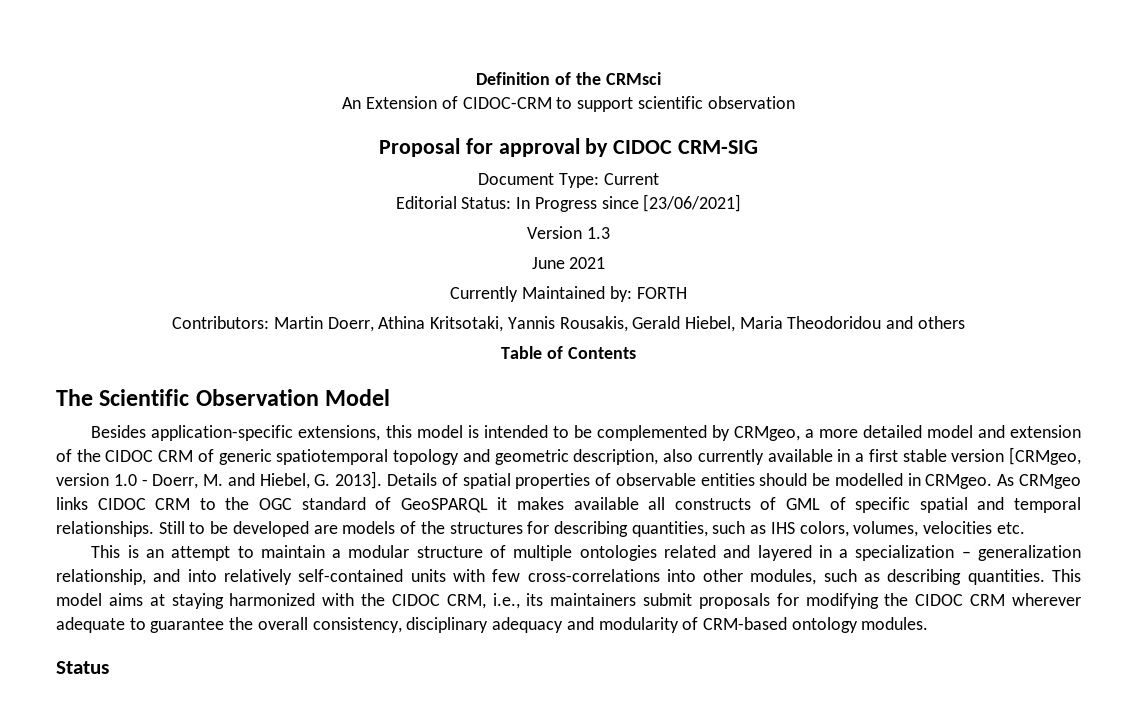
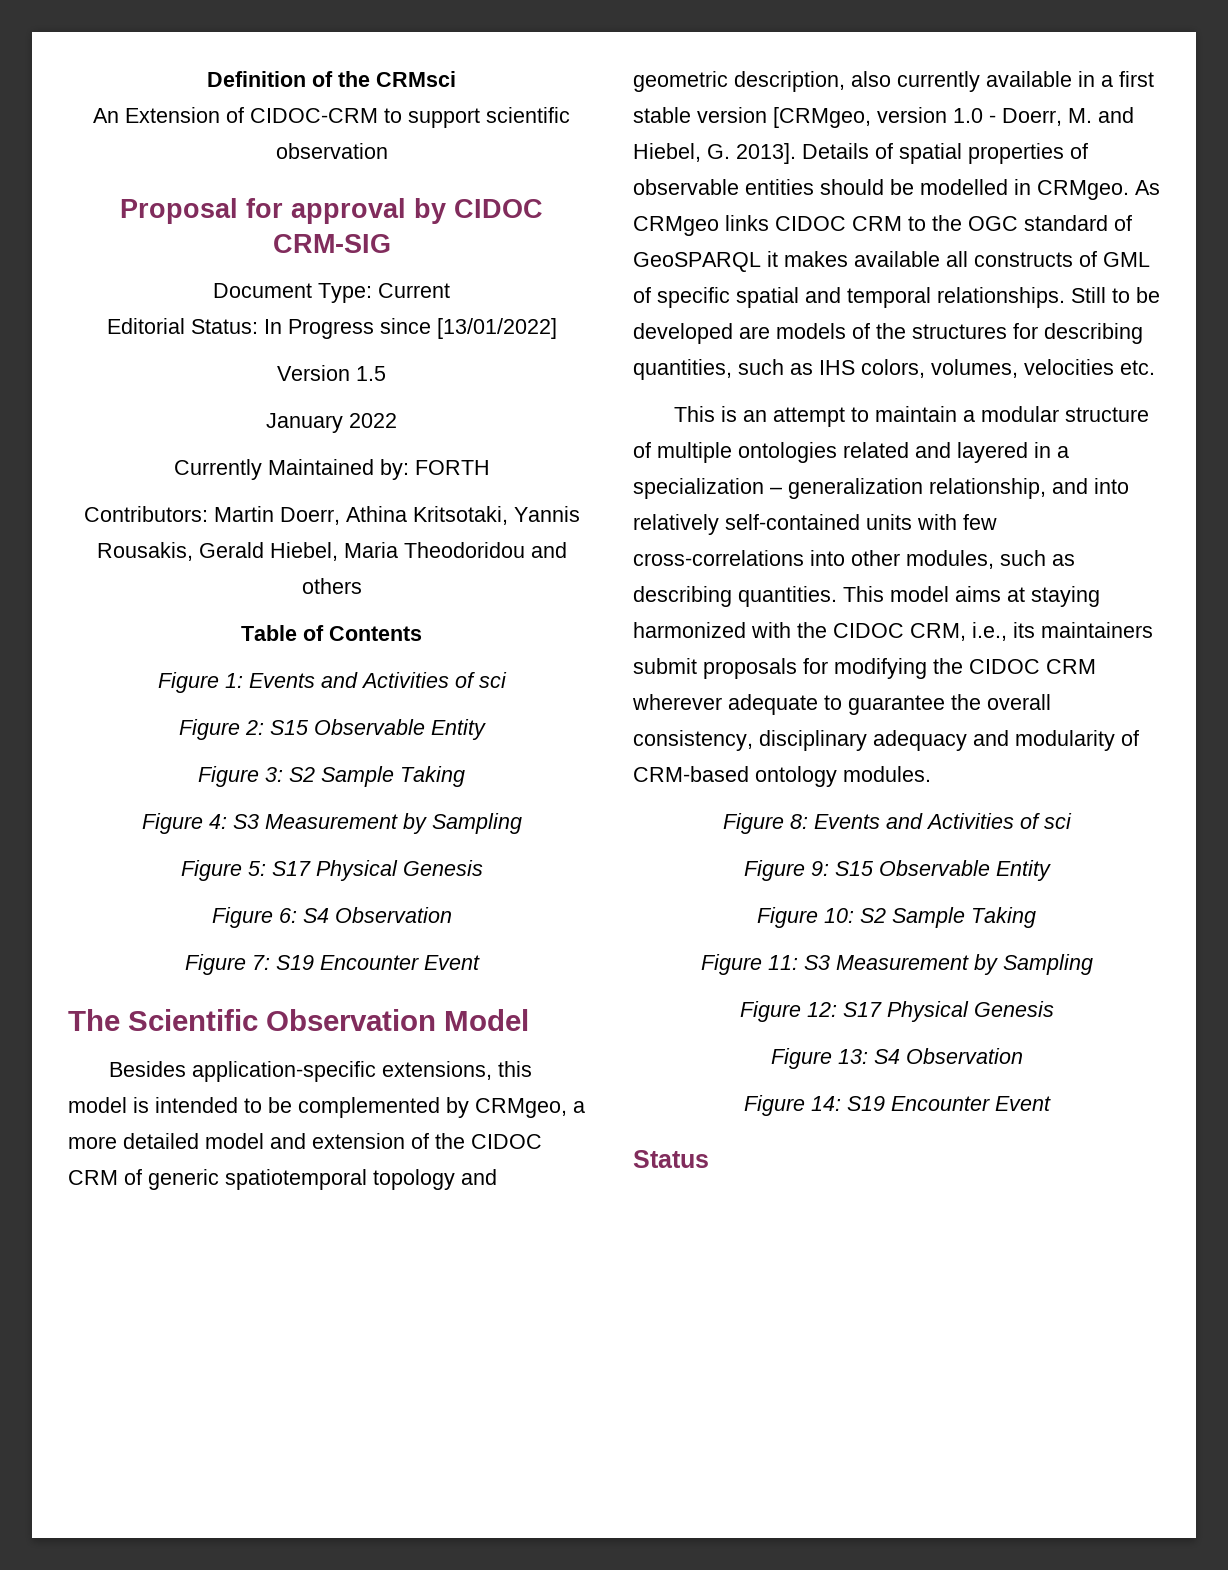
[643,194,742,212] [23/06/2021] -> [436,318,557,339] [13/01/2022]
[586,227,610,239] [531,257,606,269] 1.3 // June 2021 -> [356,366,386,381] [266,413,397,433] 1.5 // January 2022
(636, 353) none -> [157,672,507,693] [178,719,486,740] [198,766,465,787] [141,813,522,834] [180,860,483,881] [211,907,452,928] [184,954,480,975] // Figure 1: Events and Activities of sci // Figure 2: S15 Observable Entity // Figure 3: S2 Sample Taking // Figure 4: S3 Measurement by Sampling // Figure 5: S17 Physical Genesis // Figure 6: S4 Observation // Figure 7: S19 Encounter Event
(929, 623) none -> [722,813,1072,834] [743,860,1051,881] [757,907,1036,928] [700,954,1093,975] [739,1001,1054,1022] [770,1048,1023,1069] [743,1095,1051,1116] // Figure 8: Events and Activities of sci // Figure 9: S15 Observable Entity // Figure 10: S2 Sample Taking // Figure 11: S3 Measurement by Sampling // Figure 12: S17 Physical Genesis // Figure 13: S4 Observation // Figure 14: S19 Encounter Event

